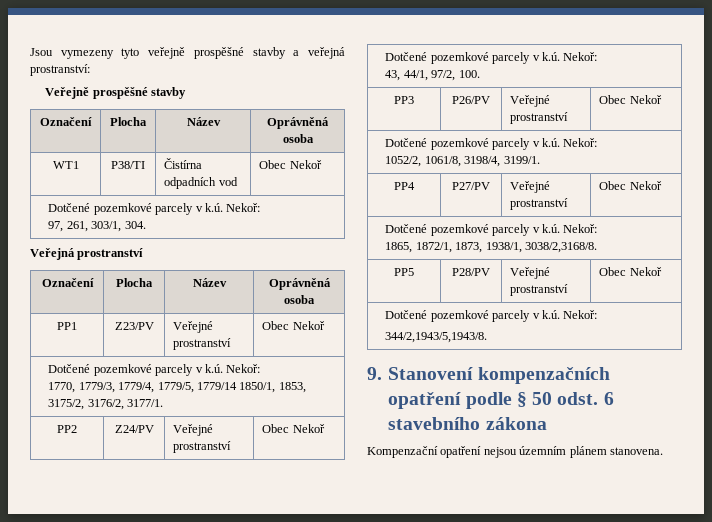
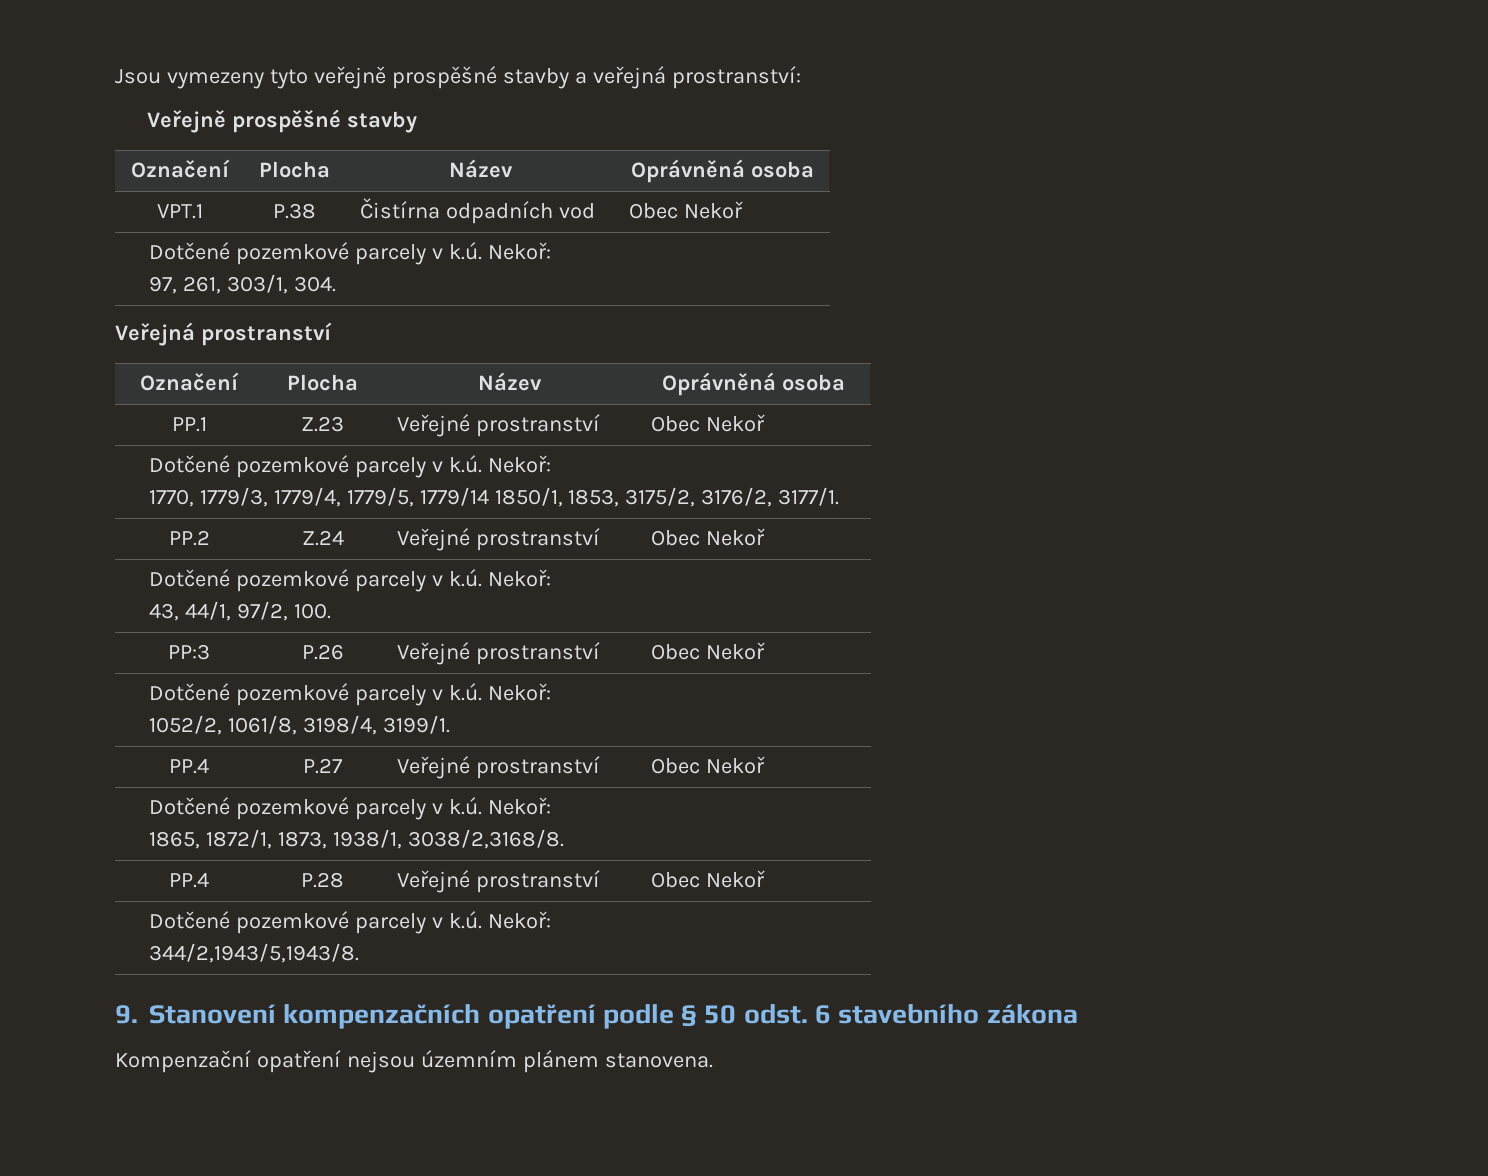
[52,161,79,169] [111,161,145,169] WT1 | P38/TI -> [156,204,203,219] [273,203,316,219] VPT.1 | P.38
[57,322,77,330] [114,322,154,330] PP1 | Z23/PV -> [171,417,207,432] [301,416,344,432] PP.1 | Z.23
[57,425,77,433] [114,425,154,433] PP2 | Z24/PV -> [168,530,210,546] [301,530,344,546] PP.2 | Z.24
[394,96,414,104] [452,96,490,104] PP3 | P26/PV -> [168,644,210,660] [301,644,344,660] PP:3 | P.26
[394,182,415,190] [452,182,490,190] PP4 | P27/PV -> [169,758,209,774] [303,758,342,774] PP.4 | P.27
[394,268,414,276] [452,268,490,276] PP5 | P28/PV -> [169,872,209,888] [301,872,344,888] PP.4 | P.28

